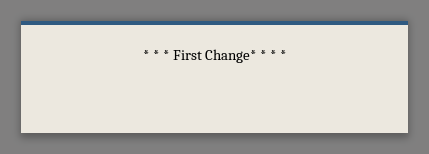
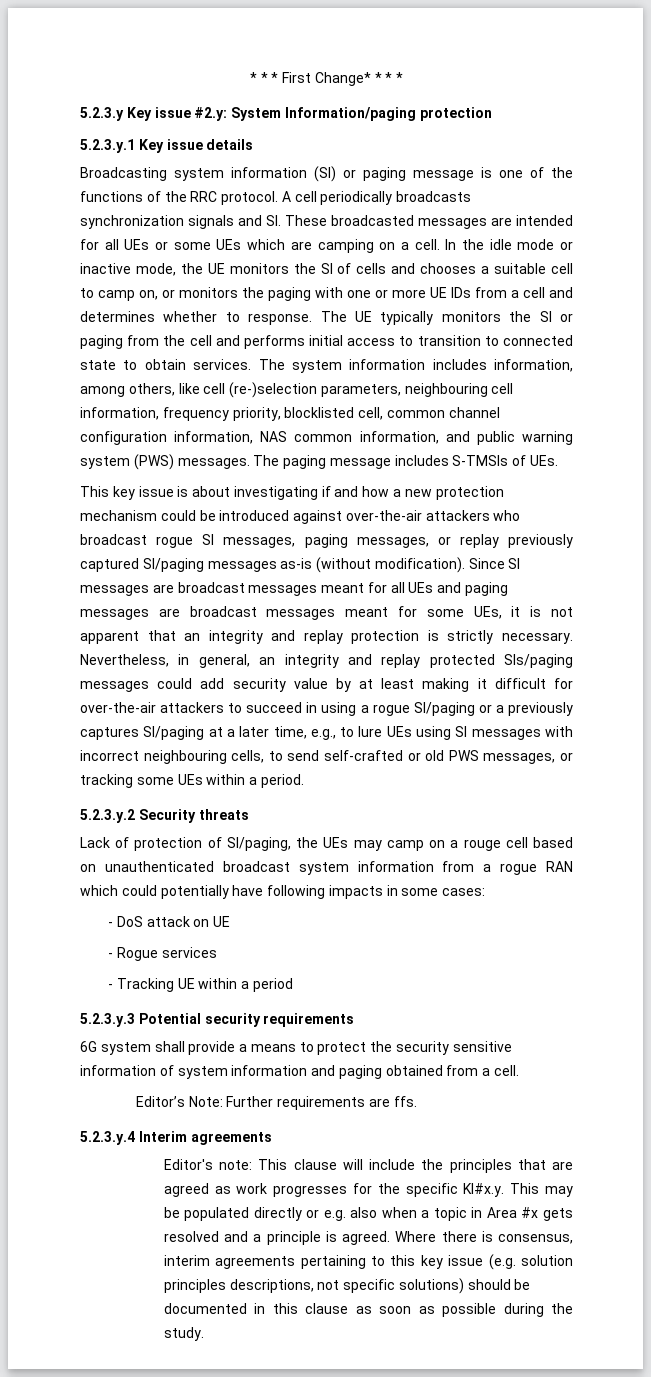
(287, 55) none -> [80,107,492,121] [80,139,254,153] [80,166,573,182] [80,191,472,205] [80,215,573,229] [80,239,573,253] [80,263,573,276] [80,287,573,301] [80,311,573,325] [80,335,573,349] [80,359,573,373] [80,382,514,398] [80,407,500,421] [80,431,573,445] [80,454,559,470] [80,486,504,500] [80,510,521,524] [80,534,573,548] [80,557,521,573] [80,582,509,596] [80,606,573,620] [80,630,573,644] [80,654,573,668] [80,678,573,692] [80,702,573,716] [80,726,574,740] [80,750,574,764] [80,774,304,788] [80,809,249,823] [80,837,573,851] [80,861,573,875] [80,885,486,899] [107,916,231,927] [107,947,217,961] [107,978,293,992] [80,1013,355,1027] [80,1041,512,1055] [80,1065,520,1079] [135,1096,417,1110] [80,1131,272,1145] [163,1159,573,1173] [163,1183,573,1197] [163,1207,573,1221] [163,1231,573,1245] [163,1254,573,1270] [163,1278,531,1294] [163,1303,573,1317] [163,1327,204,1341] // 5.2.3.y Key issue #2.y: System Information/paging protection // 5.2.3.y.1 Key issue details // Broadcasting system information (SI) or paging message is one of the functions of the RRC protocol. A cell periodically broadcasts synchronization signals and SI. These broadcasted messages are intended for all UEs or some UEs which are camping on a cell. In the idle mode or inactive mode, the UE monitors the SI of cells and chooses a suitable cell to camp on, or monitors the paging with one or more UE IDs from a cell and determines whether to response. The UE typically monitors the SI or paging from the cell and performs initial access to transition to connected state to obtain services. The system information includes information, among others, like cell (re-)selection parameters, neighbouring cell information, frequency priority, blocklisted cell, common channel configuration information, NAS common information, and public warning system (PWS) messages. The paging message includes S-TMSIs of UEs. // This key issue is about investigating if and how a new protection mechanism could be introduced against over-the-air attackers who broadcast rogue SI messages, paging messages, or replay previously captured SI/paging messages as-is (without modification). Since SI messages are broadcast messages meant for all UEs and paging messages are broadcast messages meant for some UEs, it is not apparent that an integrity and replay protection is strictly necessary. Nevertheless, in general, an integrity and replay protected SIs/paging messages could add security value by at least making it difficult for over-the-air attackers to succeed in using a rogue SI/paging or a previously captures SI/paging at a later time, e.g., to lure UEs using SI messages with incorrect neighbouring cells, to send self-crafted or old PWS messages, or tracking some UEs within a period. // 5.2.3.y.2 Security threats // Lack of protection of SI/paging, the UEs may camp on a rouge cell based on unauthenticated broadcast system information from a rogue RAN which could potentially have following impacts in some cases: // - DoS attack on UE // - Rogue services // - Tracking UE within a period // 5.2.3.y.3 Potential security requirements // 6G system shall provide a means to protect the security sensitive information of system information and paging obtained from a cell. // Editor’s Note: Further requirements are ffs. // 5.2.3.y.4 Interim agreements // Editor's note: This clause will include the principles that are agreed as work progresses for the specific KI#x.y. This may be populated directly or e.g. also when a topic in Area #x gets resolved and a principle is agreed. Where there is consensus, interim agreements pertaining to this key issue (e.g. solution principles descriptions, not specific solutions) should be documented in this clause as soon as possible during the study.

